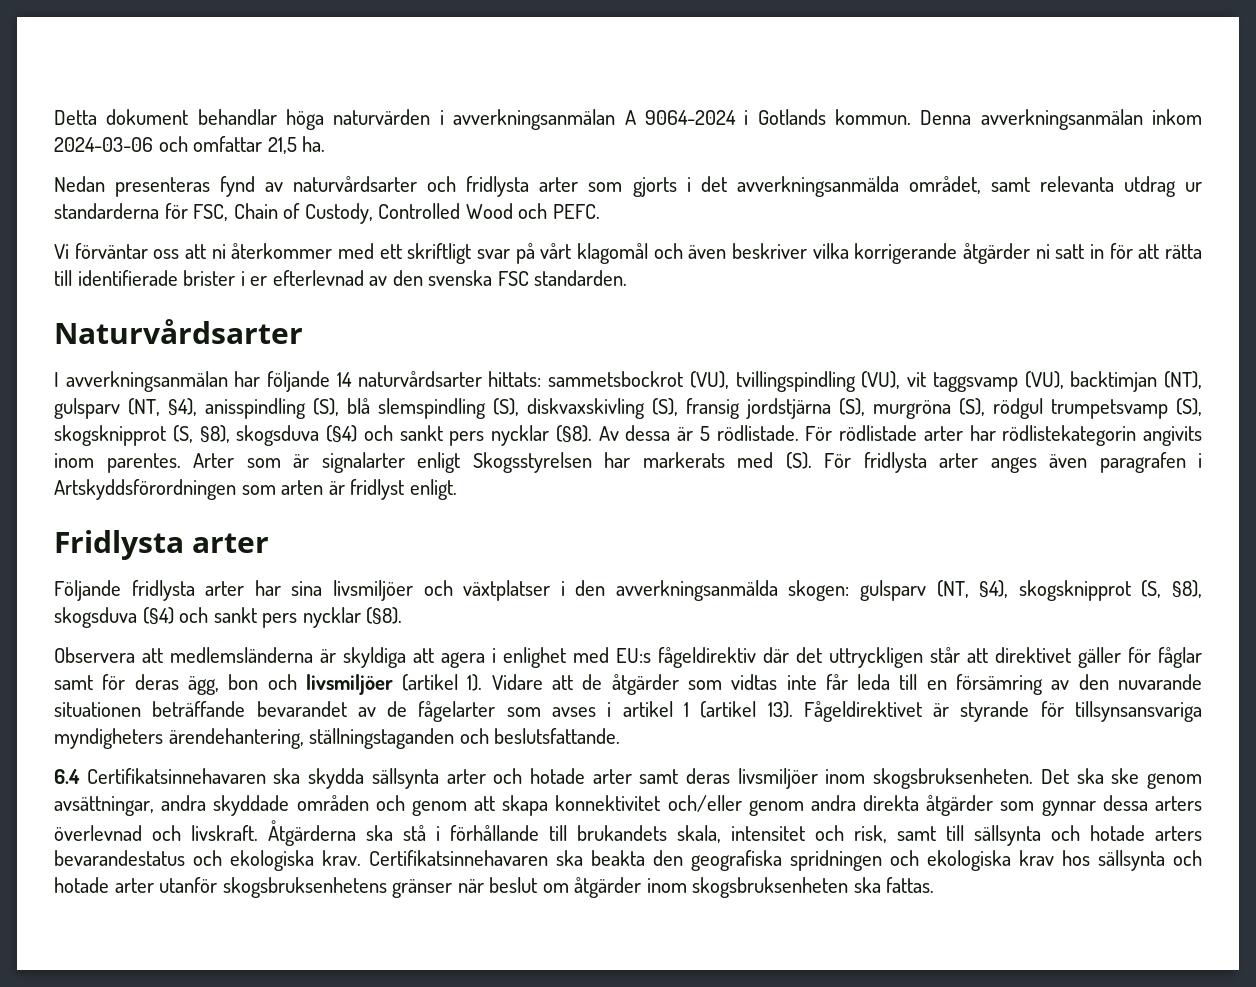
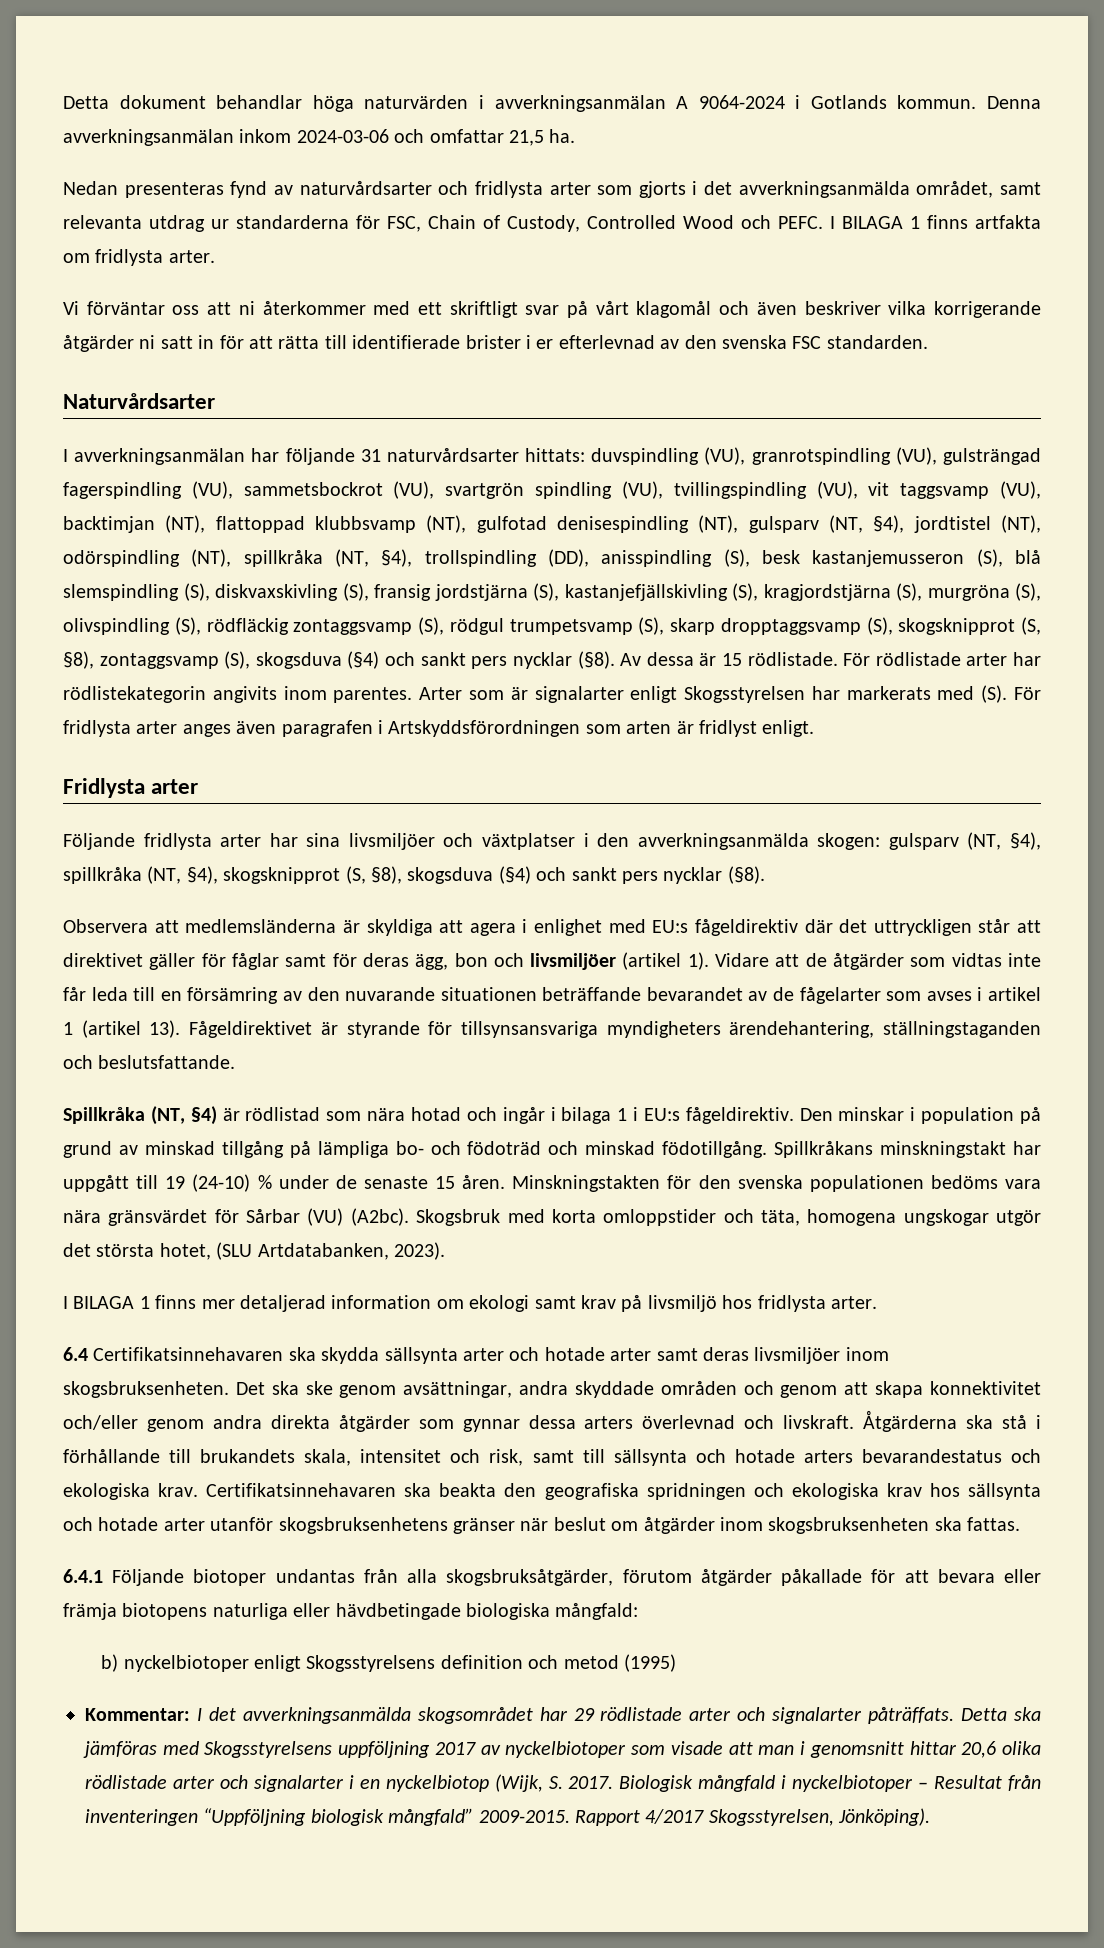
(600, 211) none -> [830,215,1041,229] [63,249,215,266] I BILAGA 1 finns artfakta om fridlysta arter.
[336,372,352,387] 14 -> [360,449,381,462] 31
[548,371,684,387] sammetsbockrot -> [591,447,1041,465] [63,481,613,499] duvspindling (VU), granrotspindling (VU), gulsträngad fagerspindling (VU), sammetsbockrot (VU), svartgrön spindling
[54,398,306,419] gulsparv (NT, §4), anisspindling -> [215,515,1041,533] [63,549,965,567] flattoppad klubbsvamp (NT), gulfotad denisespindling (NT), gulsparv (NT, §4), jordtistel (NT), odörspindling (NT), spillkråka (NT, §4), trollspindling (DD), anisspindling (S), besk kastanjemusseron
[873,398,1168,419] murgröna (S), rödgul trumpetsvamp -> [564,583,1041,601] [63,617,861,635] kastanjefjällskivling (S), kragjordstjärna (S), murgröna (S), olivspindling (S), rödfläckig zontaggsvamp (S), rödgul trumpetsvamp (S), skarp dropptaggsvamp
(230, 434) none -> [99,651,251,669] zontaggsvamp (S),
[699,426,710,441] 5 -> [721,653,742,666] 15
(1009, 589) none -> [63,866,218,884] spillkråka (NT, §4),
(621, 736) none -> [63,1106,1042,1125] [63,1141,1041,1158] [63,1174,1041,1192] [63,1208,1041,1226] [63,1242,445,1260] [63,1295,877,1312] // Spillkråka (NT, §4) är rödlistad som nära hotad och ingår i bilaga 1 i EU:s fågeldirektiv. Den minskar i population på grund av minskad tillgång på lämpliga bo- och födoträd och minskad födotillgång. Spillkråkans minskningstakt har uppgått till 19 (24-10) % under de senaste 15 åren. Minskningstakten för den svenska populationen bedöms vara nära gränsvärdet för Sårbar (VU) (A2bc). Skogsbruk med korta omloppstider och täta, homogena ungskogar utgör det största hotet, (SLU Artdatabanken, 2023). // I BILAGA 1 finns mer detaljerad information om ekologi samt krav på livsmiljö hos fridlysta arter.
(935, 885) none -> [63,1569,1042,1586] [63,1603,639,1620] [101,1654,677,1672] [85,1707,1041,1724] [83,1741,1042,1758] [85,1774,1041,1792] [85,1808,931,1826] // 6.4.1 Följande biotoper undantas från alla skogsbruksåtgärder, förutom åtgärder påkallade för att bevara eller främja biotopens naturliga eller hävdbetingade biologiska mångfald: // b) nyckelbiotoper enligt Skogsstyrelsens definition och metod (1995) // Kommentar: I det avverkningsanmälda skogsområdet har 29 rödlistade arter och signalarter påträffats. Detta ska jämföras med Skogsstyrelsens uppföljning 2017 av nyckelbiotoper som visade att man i genomsnitt hittar 20,6 olika rödlistade arter och signalarter i en nyckelbiotop (Wijk, S. 2017. Biologisk mångfald i nyckelbiotoper – Resultat från inventeringen “Uppföljning biologisk mångfald” 2009-2015. Rapport 4/2017 Skogsstyrelsen, Jönköping).

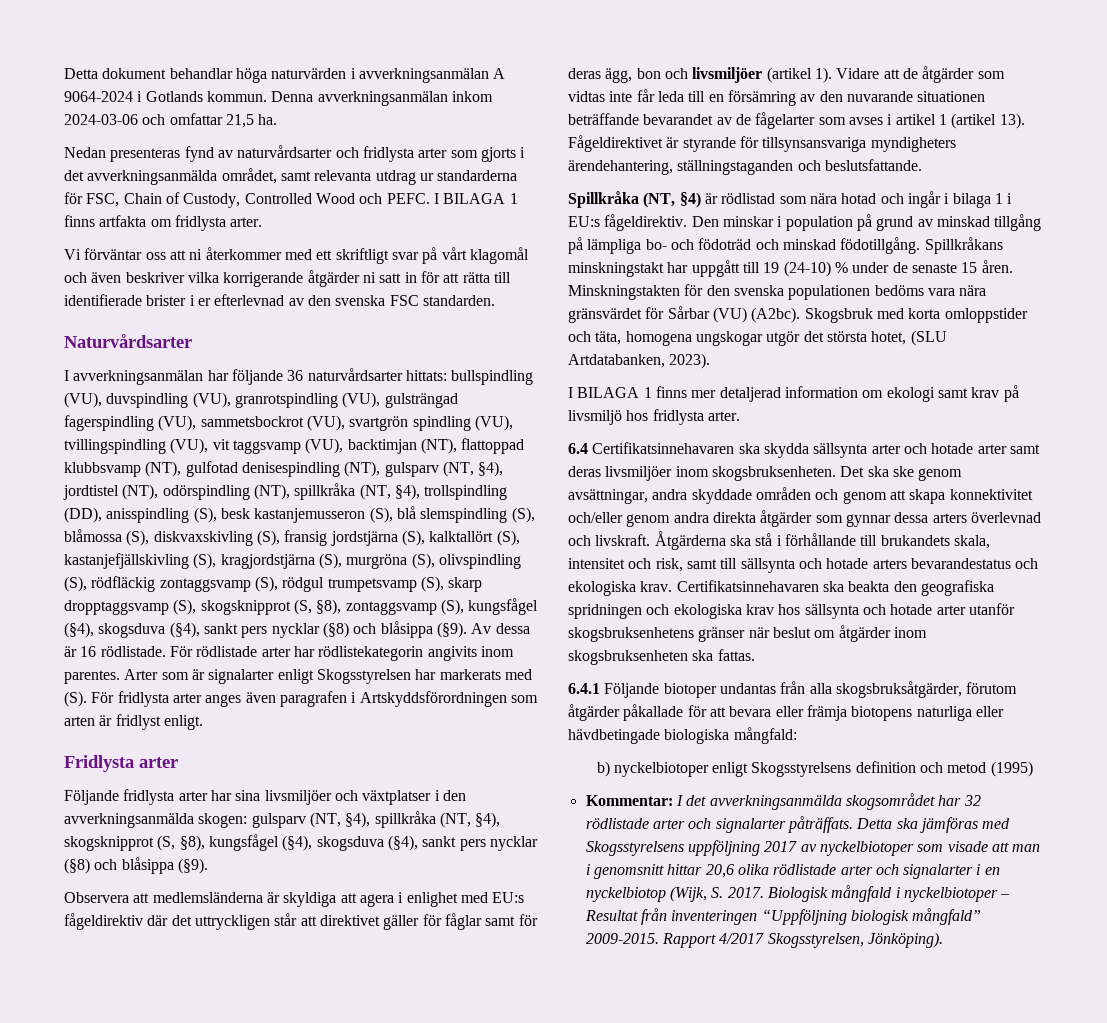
[360,449,381,462] 31 -> [287,370,304,381] 36
(586, 455) none -> [451,370,534,385] [64,392,102,408] bullspindling (VU),
(210, 592) none -> [64,529,150,546] blåmossa (S),
(559, 592) none -> [429,530,520,546] kalktallört (S),
[255,651,615,669] skogsduva (§4) och sankt pers nycklar (§8). -> [468,598,539,615] [64,621,467,638] kungsfågel (§4), skogsduva (§4), sankt pers nycklar (§8) och blåsippa (§9).
[721,653,742,666] 15 -> [80,646,97,657] 16
[407,866,765,884] skogsduva (§4) och sankt pers nycklar (§8). -> [208,834,538,851] [64,857,208,874] kungsfågel (§4), skogsduva (§4), sankt pers nycklar (§8) och blåsippa (§9).
[573,1708,595,1721] 29 -> [963,795,981,806] 32

